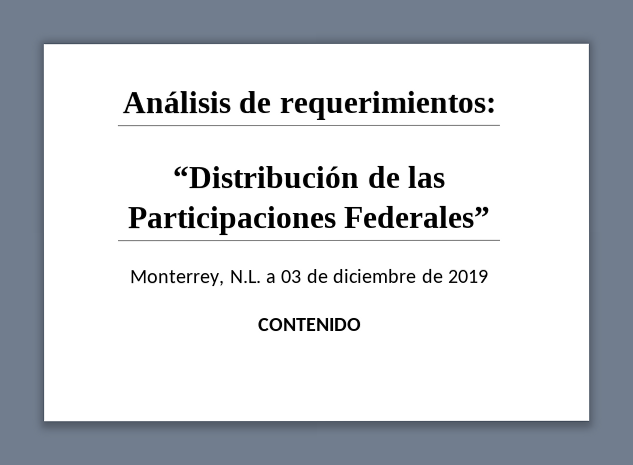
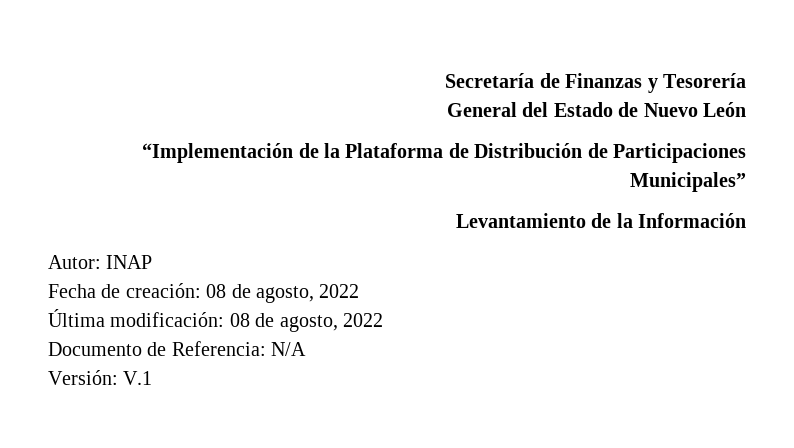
[121,90,496,121] [171,165,446,189] [126,205,491,236] [130,268,489,287] [257,317,362,332] Análisis de requerimientos: // “Distribución de las Participaciones Federales” // Monterrey, N.L. a 03 de diciembre de 2019 // CONTENIDO -> [445,73,746,93] [447,102,746,117] [142,143,746,163] [630,172,746,192] [455,213,746,228] [48,255,153,269] [48,283,360,303] [48,309,383,332] [48,341,307,356] [48,370,153,385] Secretaría de Finanzas y Tesorería // General del Estado de Nuevo León // “Implementación de la Plataforma de Distribución de Participaciones Municipales” // Levantamiento de la Información // Autor: INAP // Fecha de creación: 08 de agosto, 2022 // Última modificación: 08 de agosto, 2022 // Documento de Referencia: N/A // Versión: V.1

